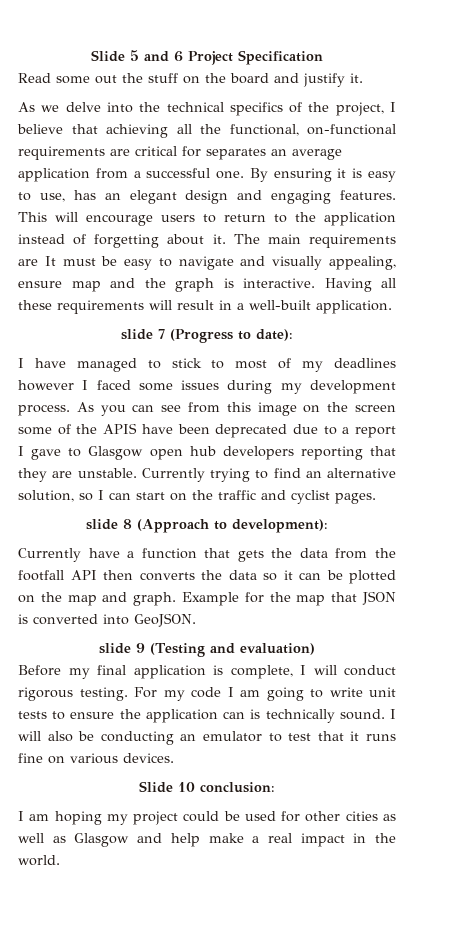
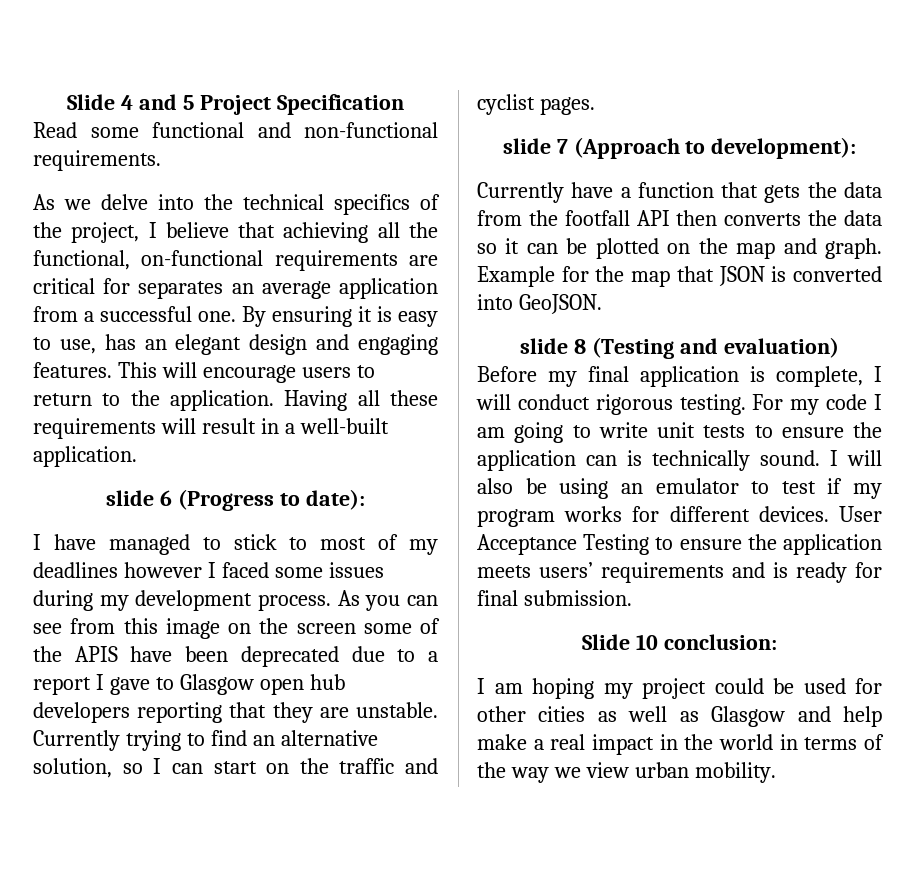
[91,50,183,62] Slide 5 and 6 -> [67,94,194,110] Slide 4 and 5
[95,73,363,87] out the stuff on the board and justify it. -> [152,122,438,138] [33,150,161,171] functional and non-functional requirements.
[324,212,396,226] [18,234,396,248] [18,256,396,270] [18,278,315,292] application instead of forgetting about it. The main requirements are It must be easy to navigate and visually appealing, ensure map and the graph is interactive. -> [170,390,274,411] application.
[158,329,165,339] 7 -> [160,490,173,506] 6
[123,519,132,529] 8 -> [556,139,568,154] 7
[136,643,146,653] 9 -> [574,339,587,354] 8
[100,731,174,745] conducting -> [559,478,609,499] using
[317,731,397,741] [18,753,174,764] that it runs fine on various devices. -> [827,478,882,499] [477,506,882,527] [477,534,882,555] [477,562,882,583] [477,590,632,606] if my program works for different devices. User Acceptance Testing to ensure the application meets users’ requirements and is ready for final submission.
[18,855,60,866] world. -> [719,734,884,750] [477,762,776,783] world in terms of the way we view urban mobility.

